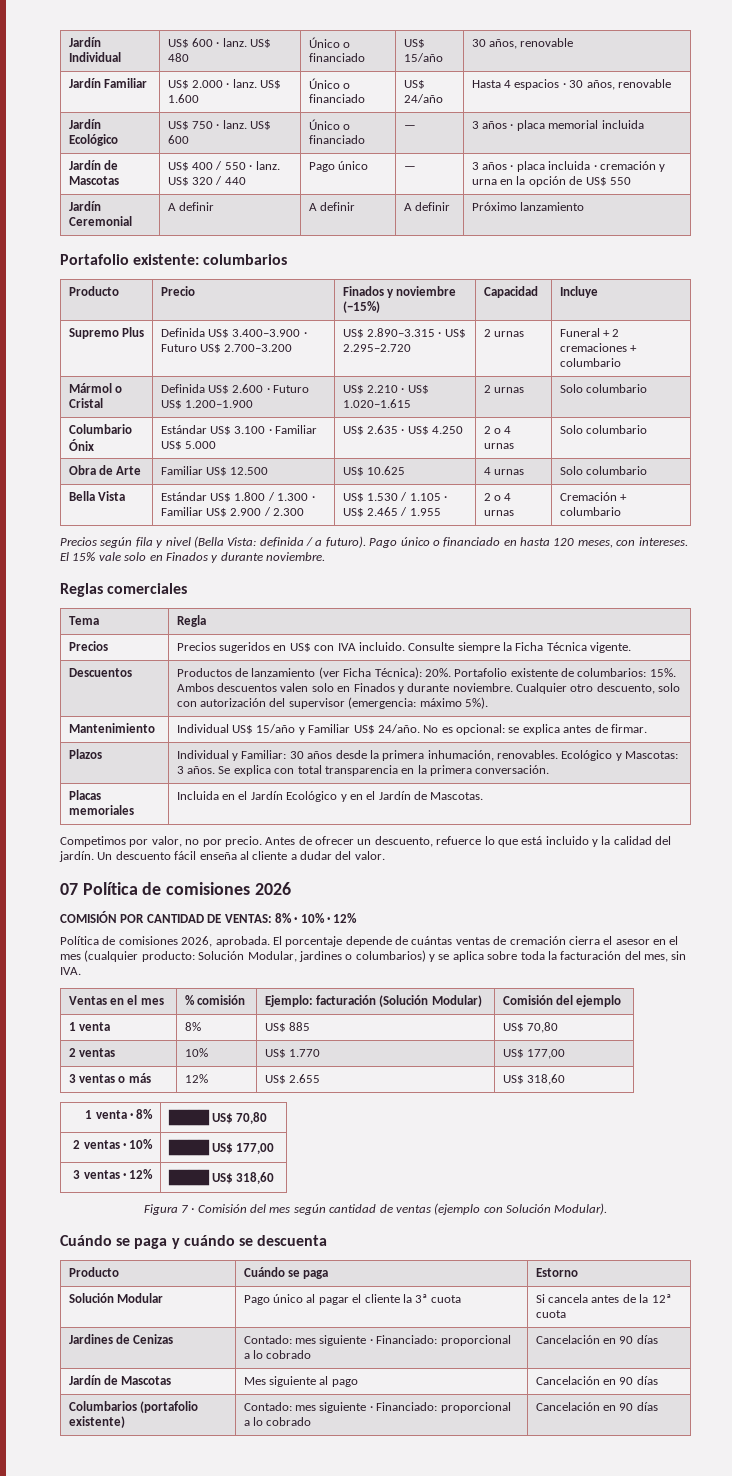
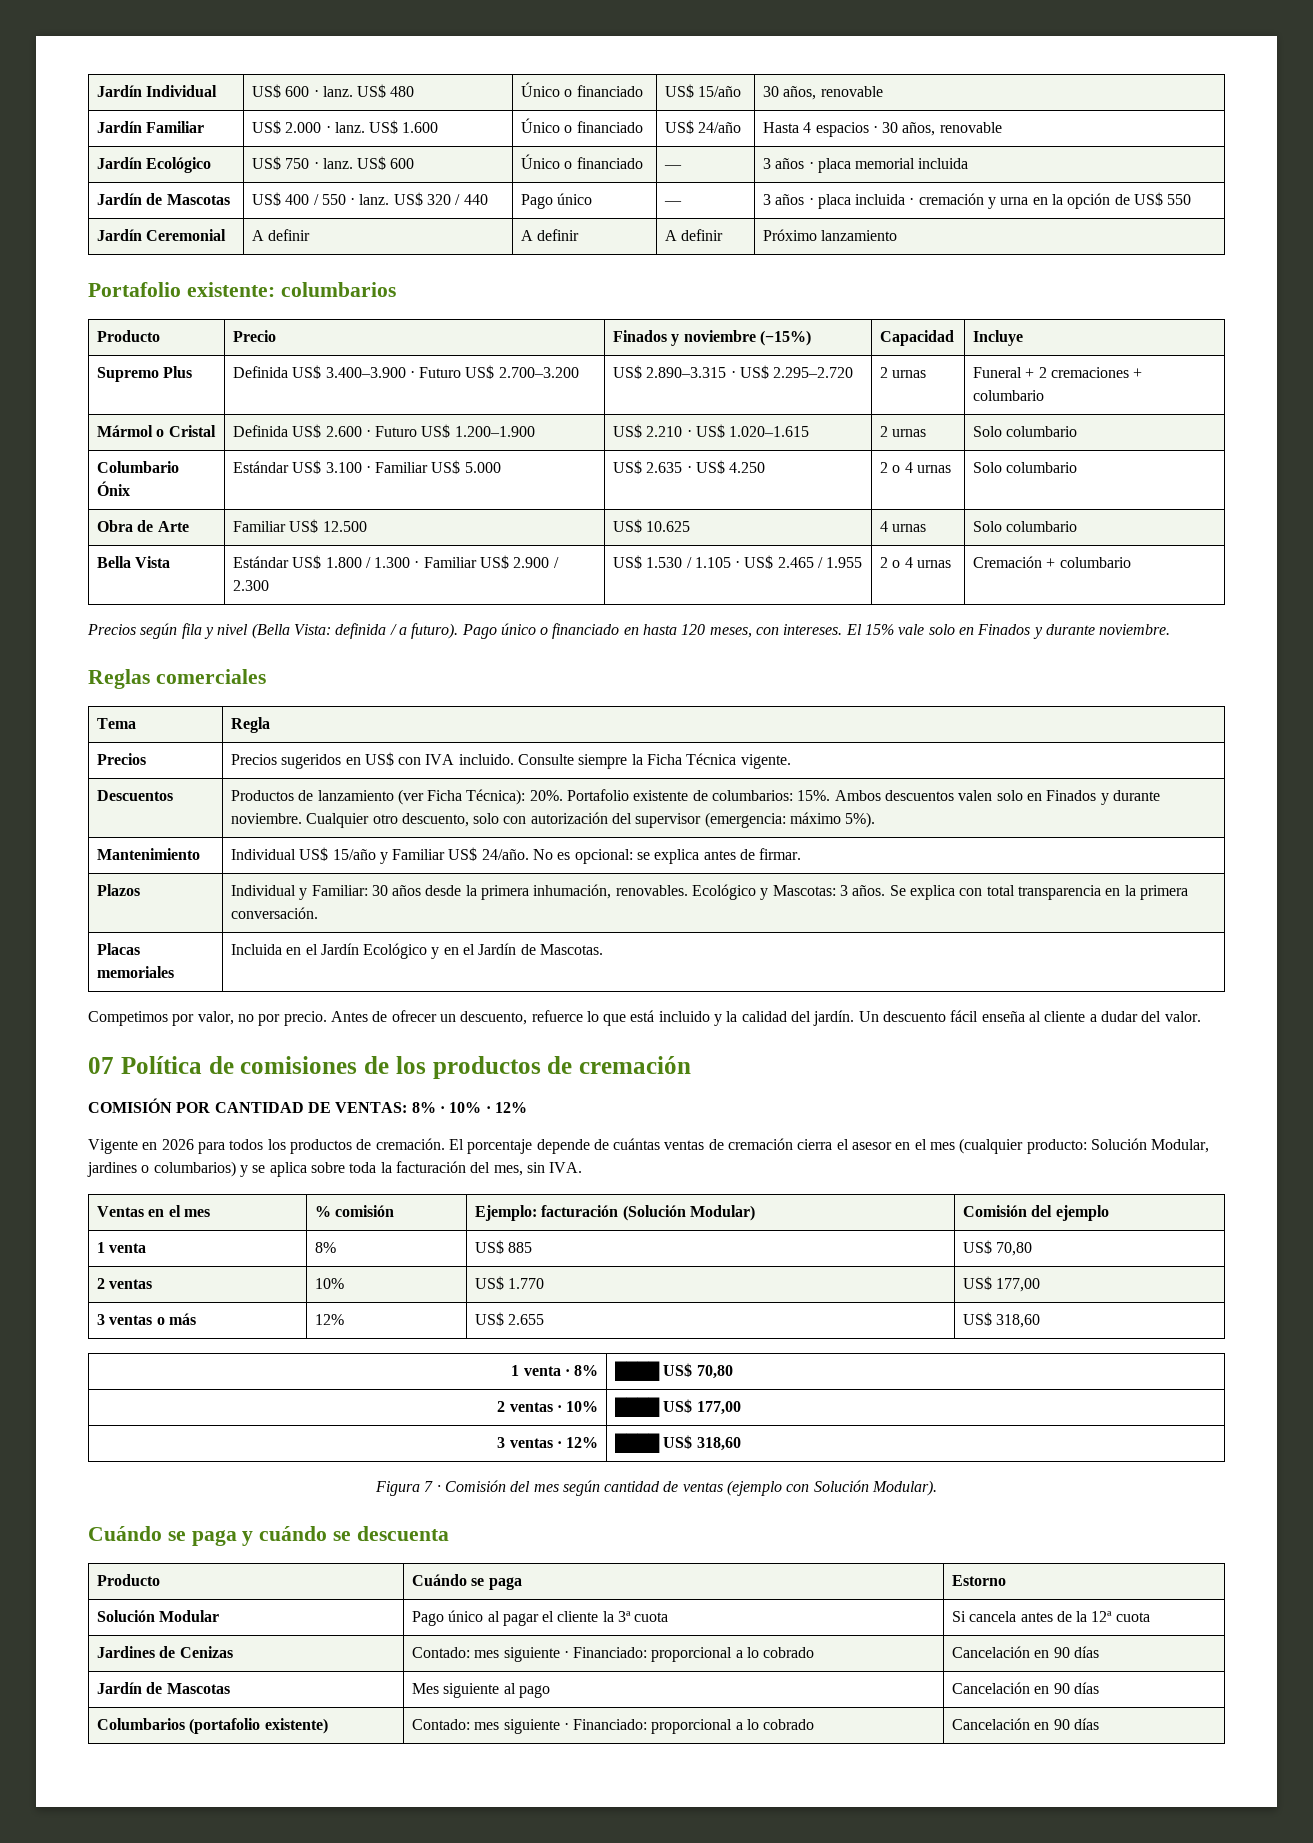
[254,882,291,895] 2026 -> [364,1056,691,1079] de los productos de cremación
[60,936,270,947] Política de comisiones 2026, aprobada. -> [88,1138,445,1154] Vigente en 2026 para todos los productos de cremación.

